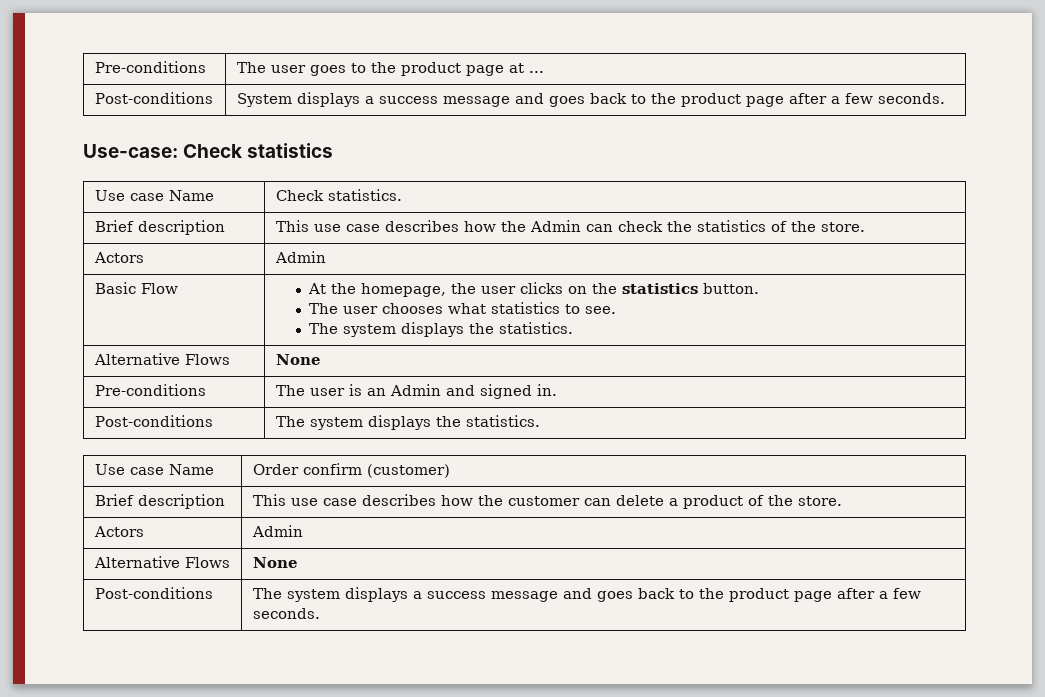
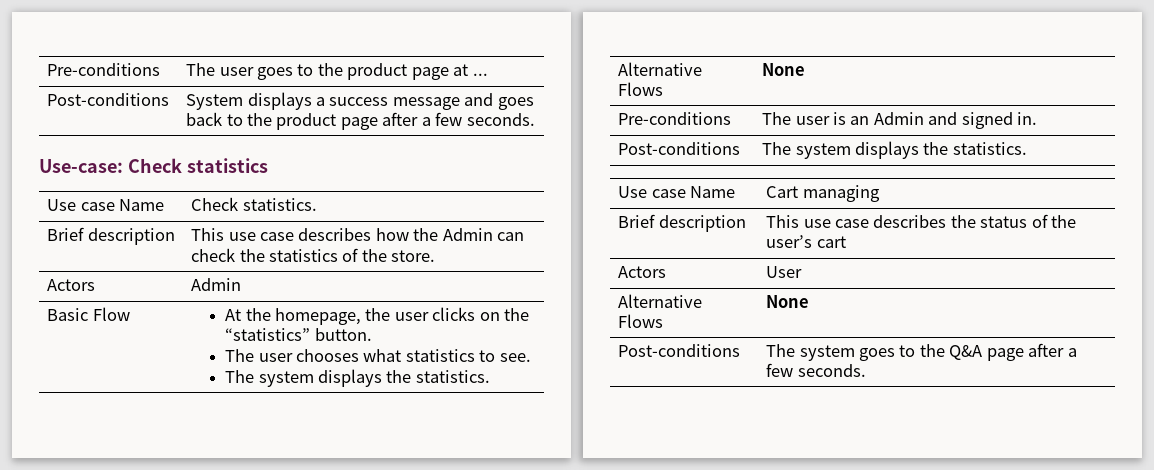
[622,283,699,294] statistics -> [225,328,311,341] “statistics”
[252,463,450,478] [94,494,225,509] [252,494,842,509] [93,526,144,537] [251,525,303,537] Order confirm (customer) // Brief description | This use case describes how the customer can delete a product of the store. // Actors | Admin -> [766,185,880,202] [618,214,746,232] [766,214,1077,228] [766,235,846,248] [618,266,667,278] [766,266,803,278] Cart managing // Brief description | This use case describes the status of the user’s cart // Actors | User
[344,587,789,602] displays a success message and goes back to the product -> [858,344,983,361] goes to the Q&A

